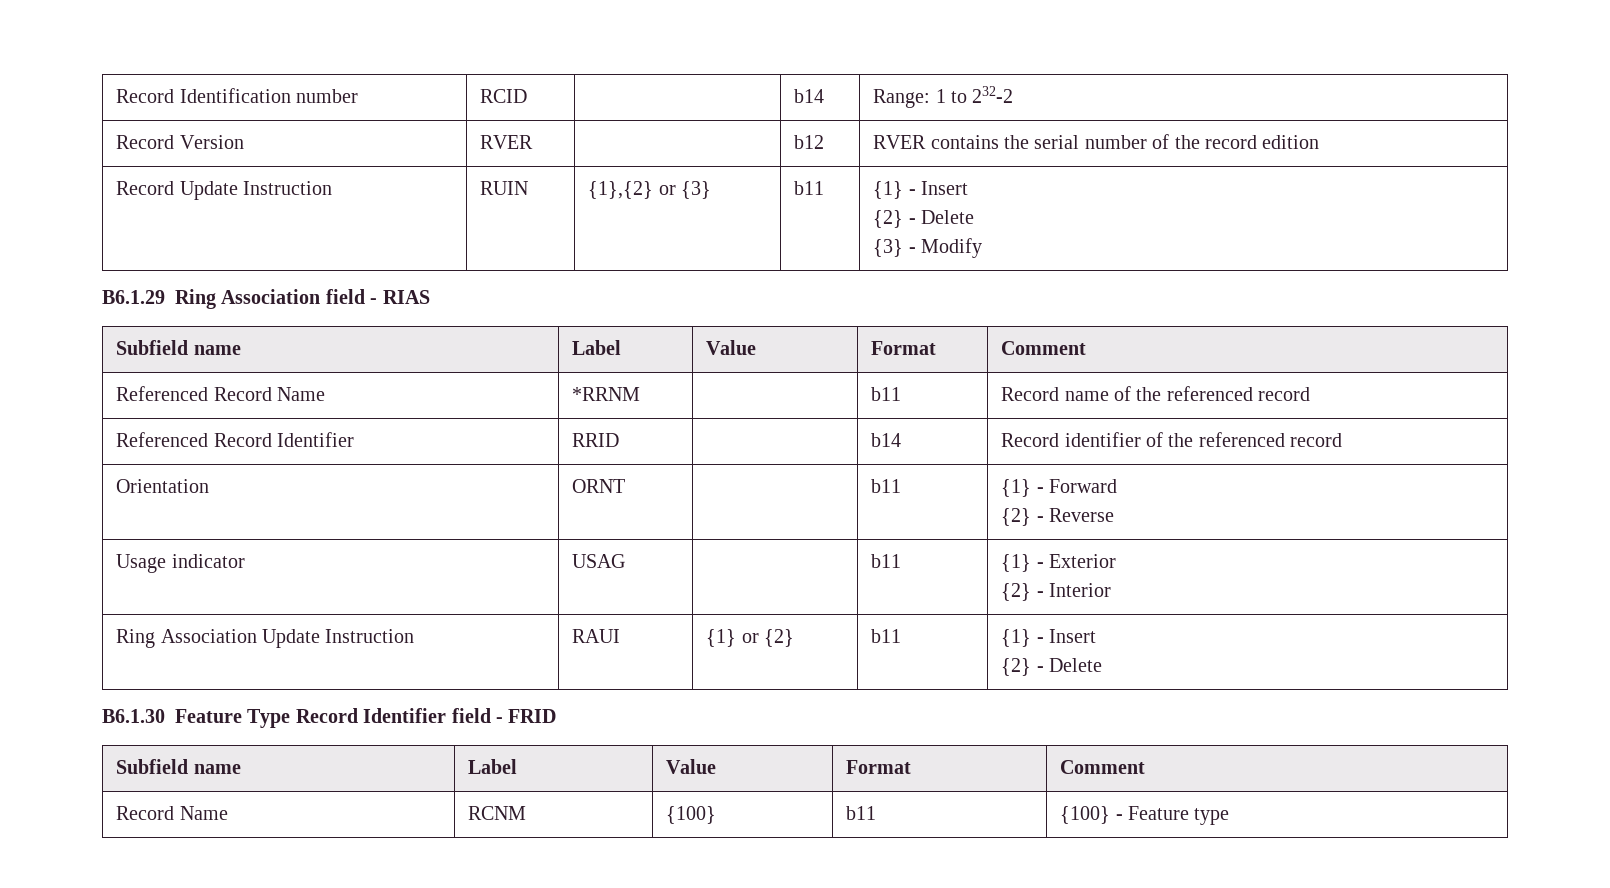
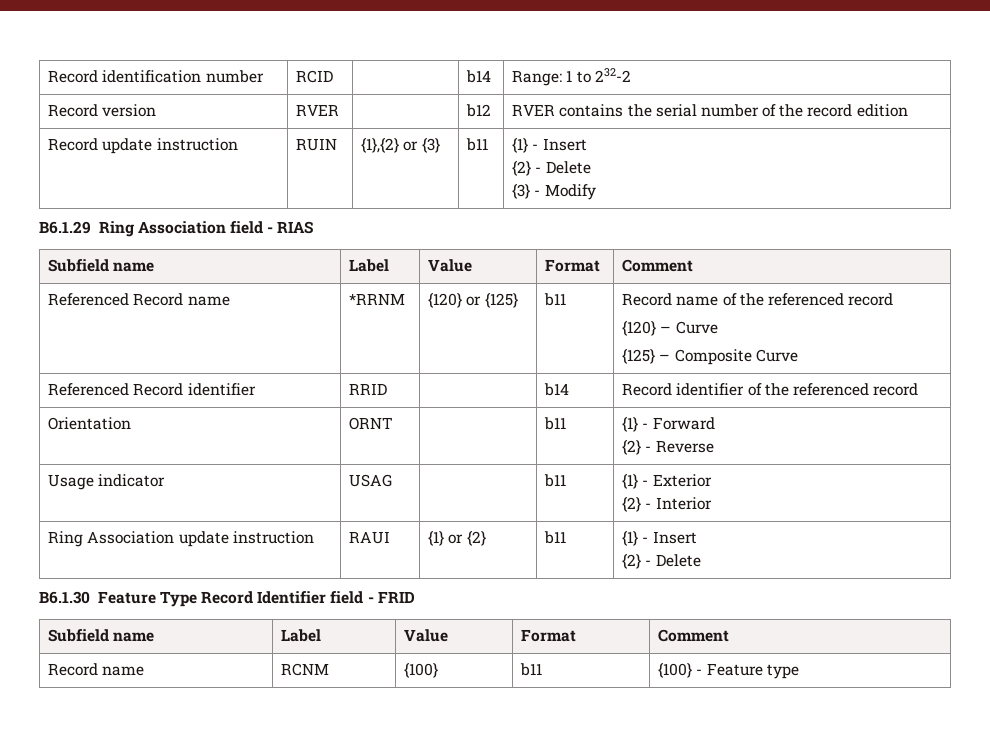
[116,88,291,103] Record Identification -> [48,70,202,83] Record identification
[179,135,244,149] Version -> [102,104,157,117] version
[179,181,333,200] Update Instruction -> [102,138,238,154] update instruction
[277,387,326,401] Name -> [187,296,230,306] name
(641, 394) none -> [428,292,518,308] {120} or {125}
[116,432,355,447] // Referenced Record Identifier -> [622,320,718,336] [622,348,798,365] [48,383,256,396] // {120} – Curve // {125} – Composite Curve // Referenced Record identifier
[262,629,415,648] Update Instruction -> [178,531,314,547] update instruction
[179,806,228,820] Name -> [102,666,145,676] name

